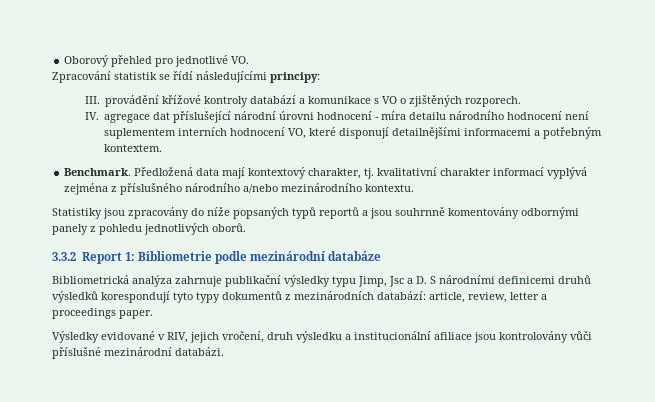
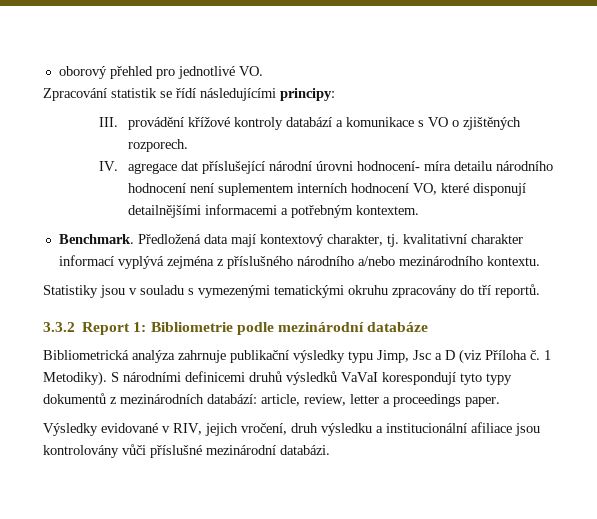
[64,55,110,67] Oborový -> [58,66,107,79] oborový
[317,111,380,120] hodnocení - -> [356,161,420,171] hodnocení-
[128,207,579,219] [52,223,246,235] zpracovány do níže popsaných typů reportů a jsou souhrnně komentovány odbornými panely z pohledu jednotlivých oborů. -> [129,284,540,298] v souladu s vymezenými tematickými okruhu zpracovány do tří reportů.
[416,276,427,284] D. -> [445,349,551,364] [43,371,107,386] D (viz Příloha č. 1 Metodiky).
(98, 297) none -> [341,372,378,382] VaVaI

